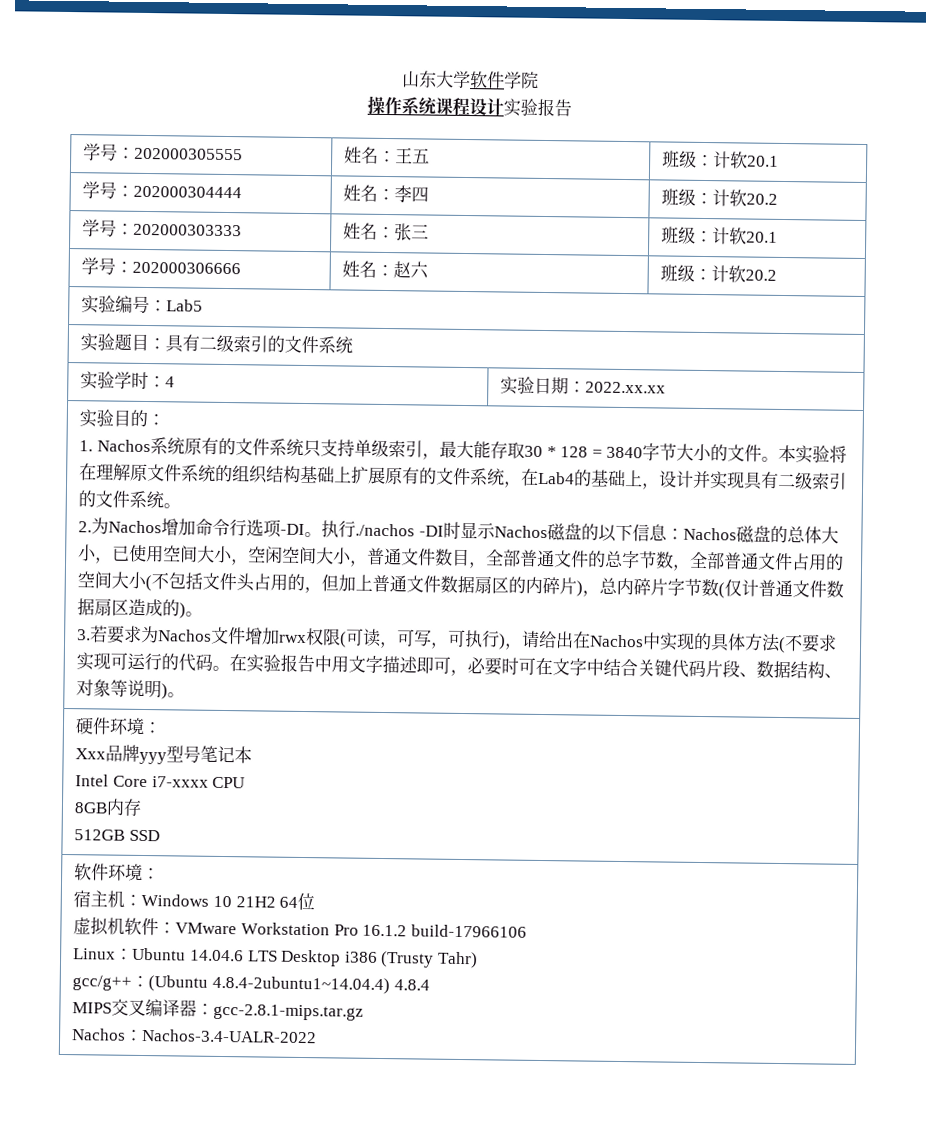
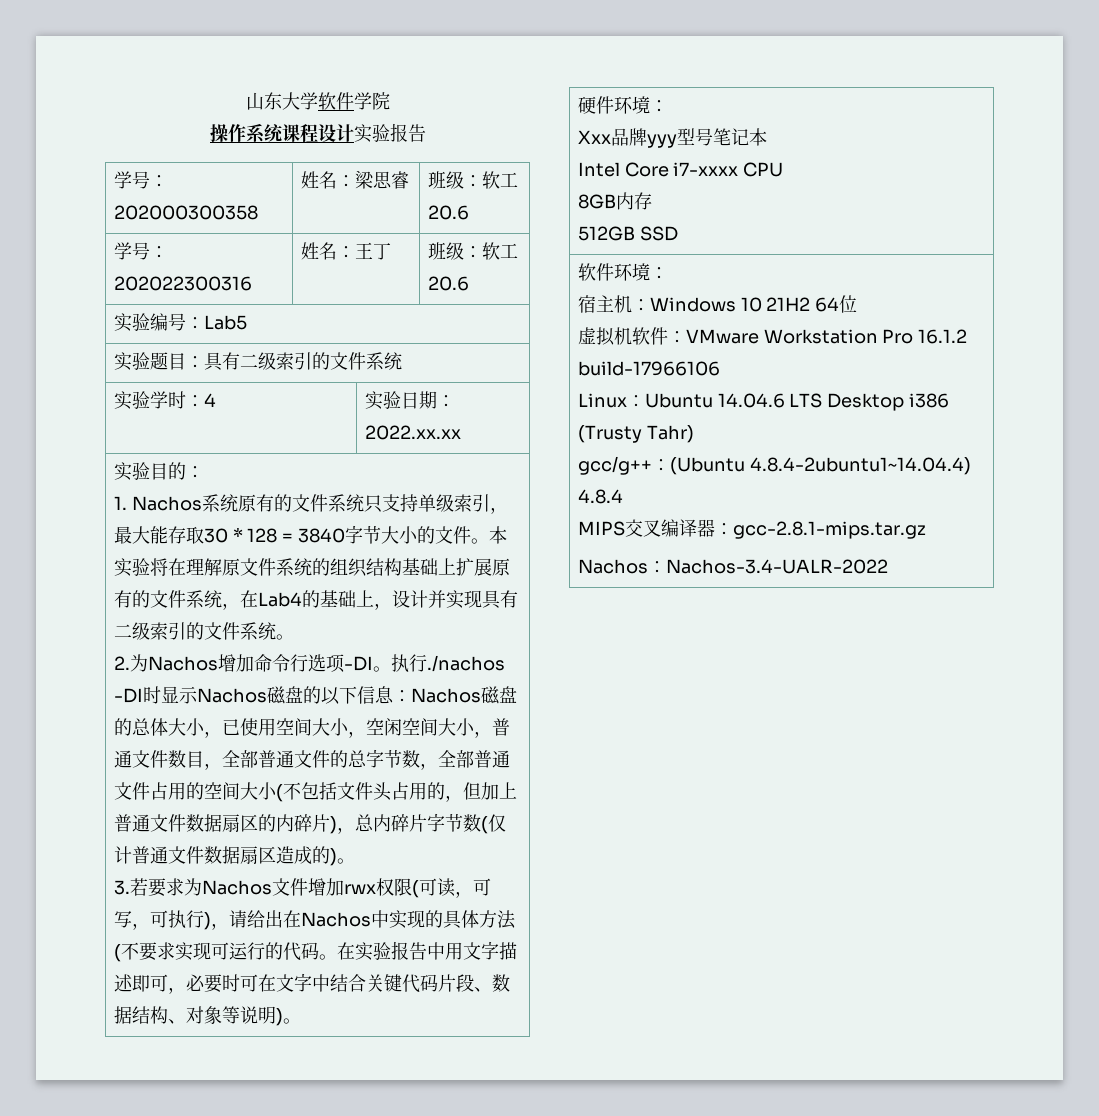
[134,147,244,161] 202000305555 -> [113,205,258,220] [300,170,409,189] [427,171,518,189] [427,205,469,220] [113,242,168,260] [113,276,252,291] 202000300358 | 姓名：梁思睿 | 班级：软工20.6 // 学号：202022300316
[412,148,431,164] [662,150,780,169] [82,181,243,199] [343,184,430,203] [661,188,779,207] [82,219,243,237] [343,222,430,241] [661,226,779,245] [81,257,242,275] [342,260,430,279] [660,264,778,283] 五 | 班级：计软20.1 // 学号：202000304444 | 姓名：李四 | 班级：计软20.2 // 学号：202000303333 | 姓名：张三 | 班级：计软20.1 // 学号：202000306666 | 姓名：赵六 | 班级：计软20.2 -> [372,243,391,260] [427,242,518,260] [427,276,469,291] 丁 | 班级：软工20.6

